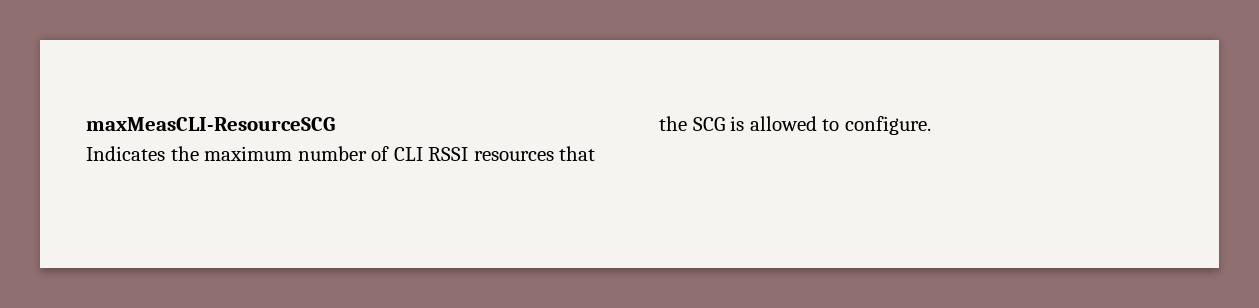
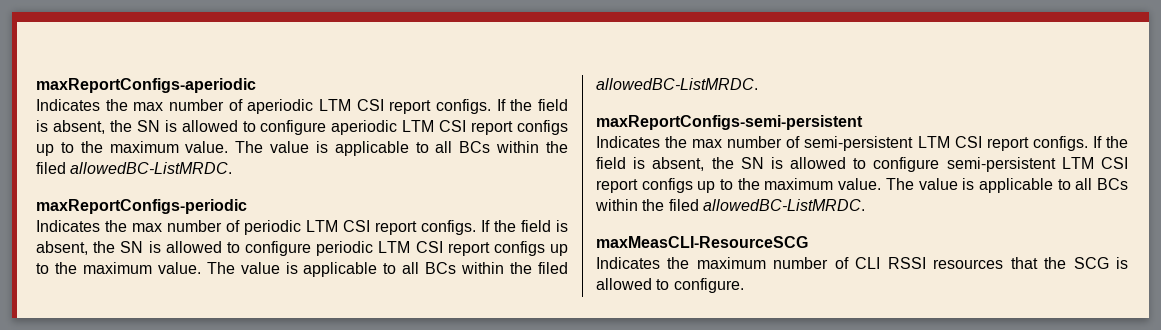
(86, 124) none -> [36,78,256,93] [36,99,568,114] [36,120,568,135] [36,141,569,156] [36,162,233,174] [36,199,247,214] [36,220,568,235] [36,241,568,256] [36,262,568,277] [596,78,758,90] [596,115,863,130] [596,136,1128,151] [596,157,1128,172] [596,178,1128,193] [595,199,865,211] maxReportConfigs-aperiodic // Indicates the max number of aperiodic LTM CSI report configs. If the field is absent, the SN is allowed to configure aperiodic LTM CSI report configs up to the maximum value. The value is applicable to all BCs within the filed allowedBC-ListMRDC. // maxReportConfigs-periodic // Indicates the max number of periodic LTM CSI report configs. If the field is absent, the SN is allowed to configure periodic LTM CSI report configs up to the maximum value. The value is applicable to all BCs within the filed allowedBC-ListMRDC. // maxReportConfigs-semi-persistent // Indicates the max number of semi-persistent LTM CSI report configs. If the field is absent, the SN is allowed to configure semi-persistent LTM CSI report configs up to the maximum value. The value is applicable to all BCs within the filed allowedBC-ListMRDC. //

